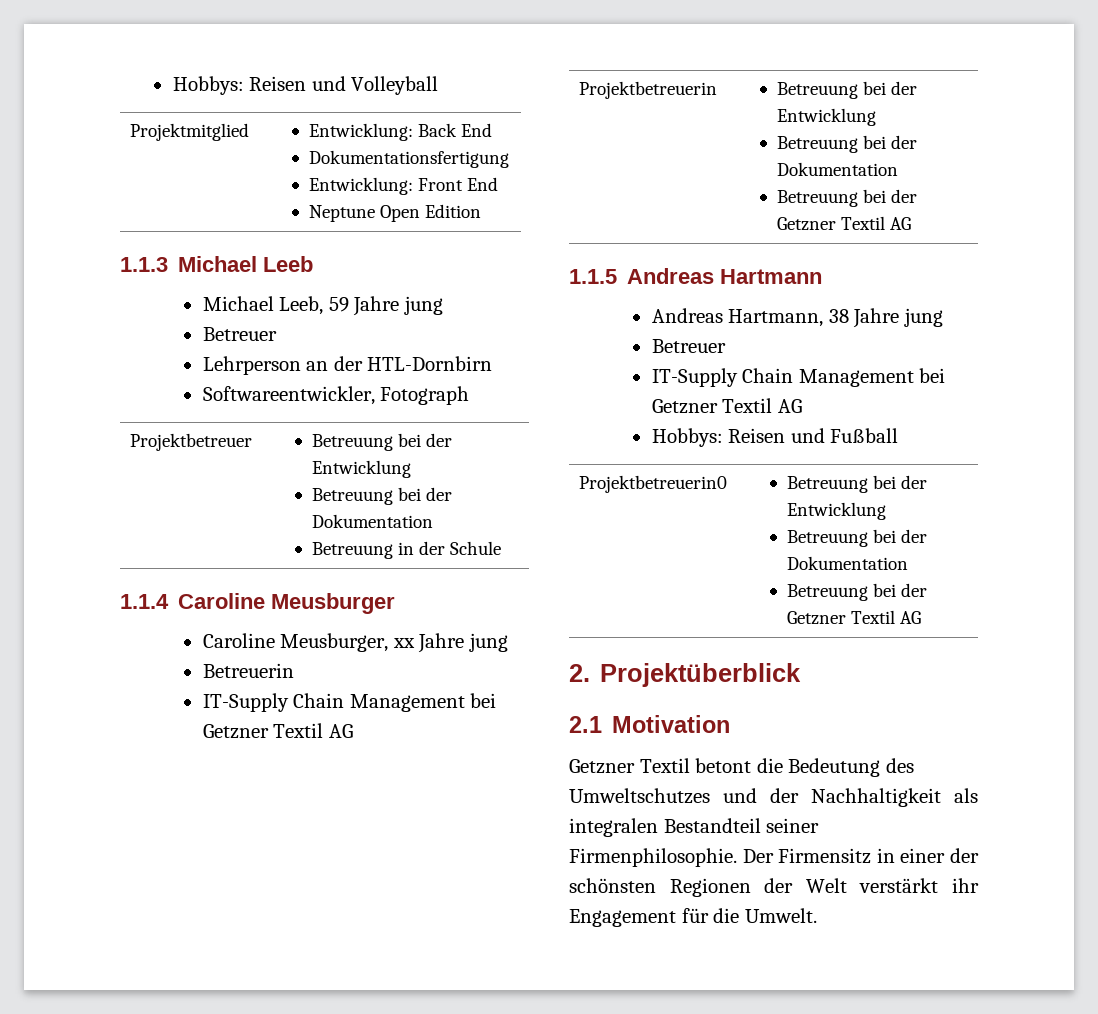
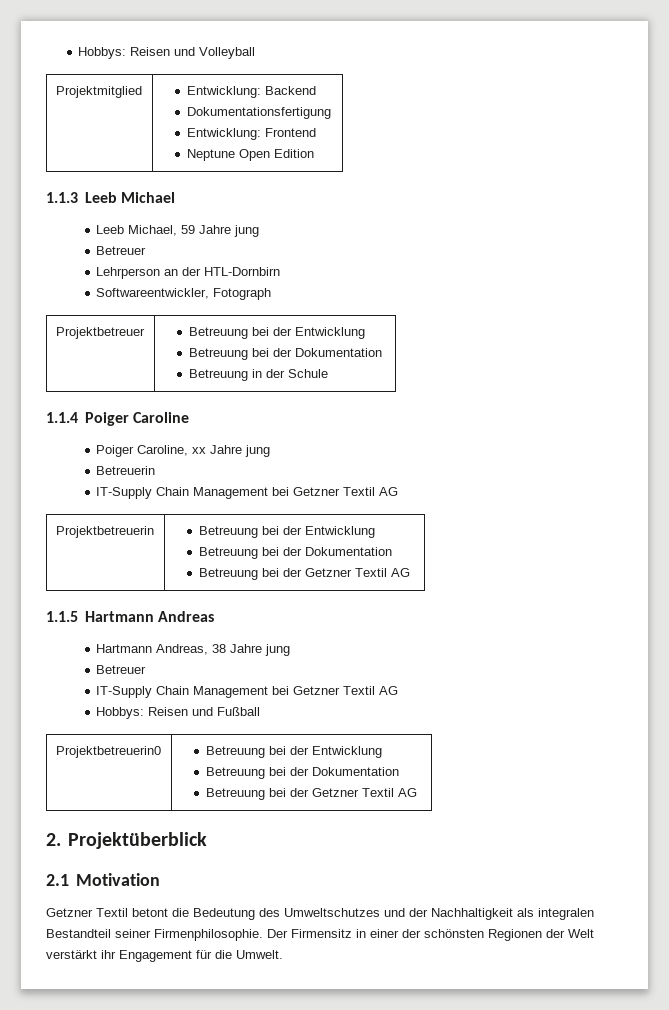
[417,123,492,137] Back End -> [265,86,317,95] Backend
[417,177,498,191] Front End -> [265,128,317,137] Frontend
[178,256,314,272] [202,296,324,315] Michael Leeb // Michael Leeb, -> [84,192,175,203] [96,225,178,236] Leeb Michael // Leeb Michael,
[178,593,396,614] [202,633,389,652] Caroline Meusburger // Caroline Meusburger, -> [84,412,189,426] [96,445,189,457] Poiger Caroline // Poiger Caroline,
[627,268,823,284] [651,308,824,327] Andreas Hartmann // Andreas Hartmann, -> [84,611,214,622] [96,644,209,655] Hartmann Andreas // Hartmann Andreas,

